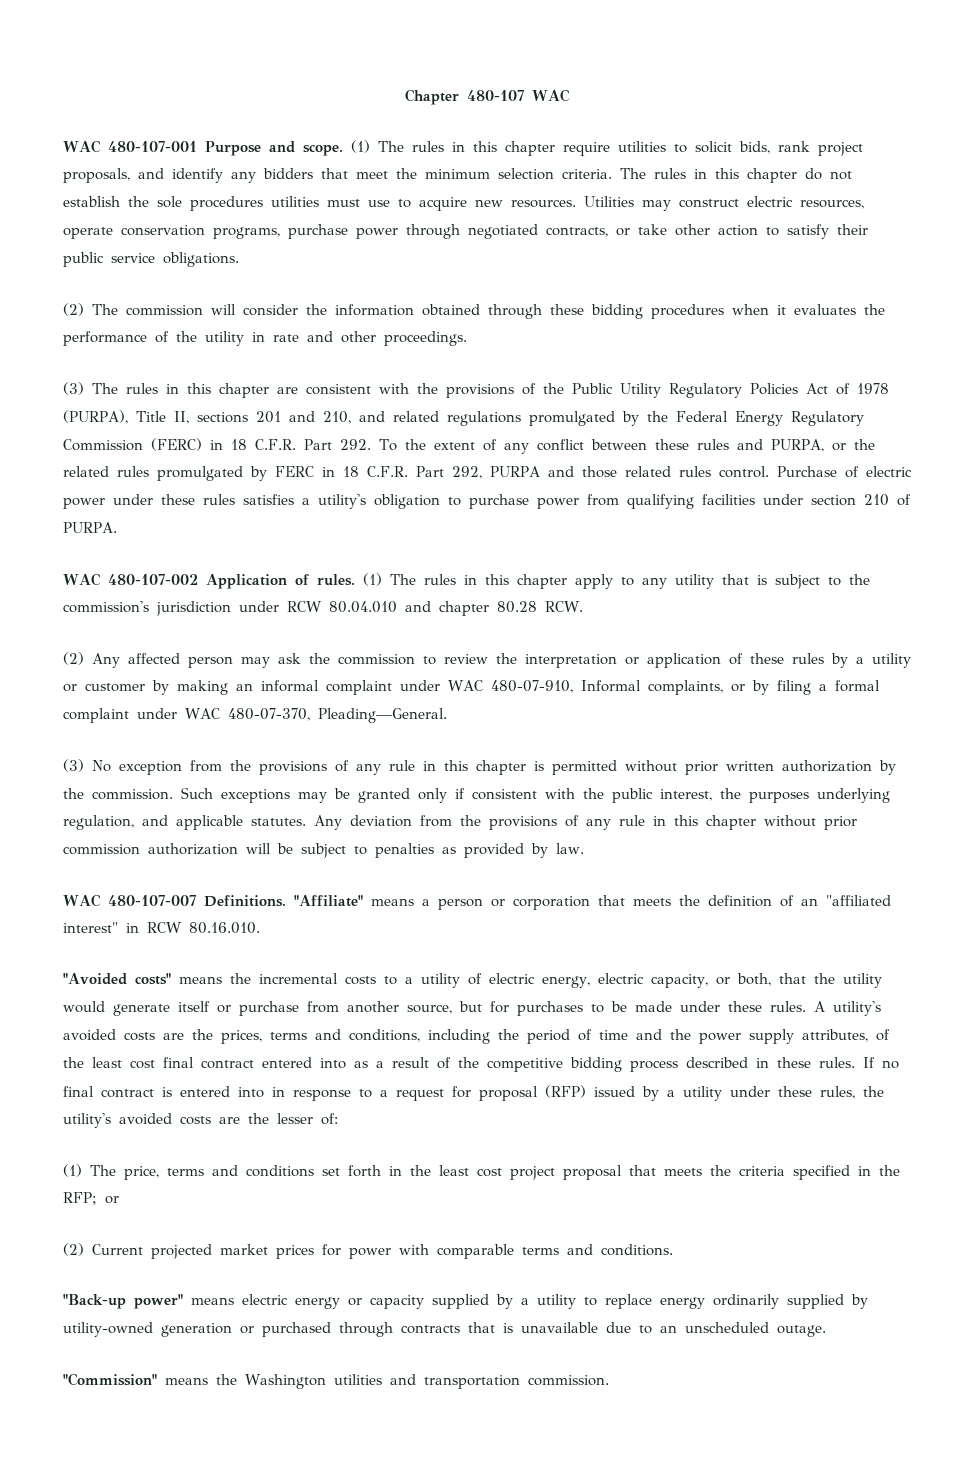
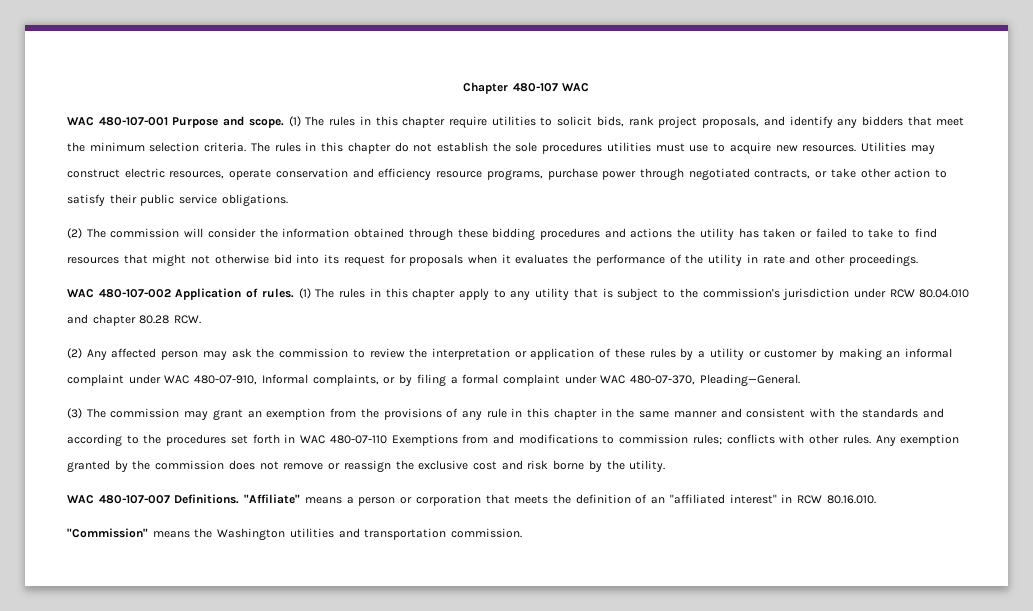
(205, 230) none -> [352,168,483,180] and efficiency resource
(724, 311) none -> [604,228,937,240] [67,254,464,266] and actions the utility has taken or failed to take to find resources that might not otherwise bid into its request for proposals
[63,382,889,398] [63,410,864,426] [63,438,875,454] [63,466,912,481] [63,494,911,509] [63,522,117,533] // (3) The rules in this chapter are consistent with the provisions of the Public Utility Regulatory Policies Act of 1978 (PURPA), Title II, sections 201 and 210, and related regulations promulgated by the Federal Energy Regulatory Commission (FERC) in 18 C.F.R. Part 292. To the extent of any conflict between these rules and PURPA, or the related rules promulgated by FERC in 18 C.F.R. Part 292, PURPA and those related rules control. Purchase of electric power under these rules satisfies a utility's obligation to purchase power from qualifying facilities under section 210 of PURPA. -> (918, 260) none
[92,760,896,775] [63,787,890,803] [63,815,857,830] [63,843,584,858] No exception from the provisions of any rule in this chapter is permitted without prior written authorization by the commission. Such exceptions may be granted only if consistent with the public interest, the purposes underlying regulation, and applicable statutes. Any deviation from the provisions of any rule in this chapter without prior commission authorization will be subject to penalties as provided by law. -> [86,408,945,420] [67,434,960,446] [67,460,666,472] The commission may grant an exemption from the provisions of any rule in this chapter in the same manner and consistent with the standards and according to the procedures set forth in WAC 480-07-110 Exemptions from and modifications to commission rules; conflicts with other rules. Any exemption granted by the commission does not remove or reassign the exclusive cost and risk borne by the utility.
[63,973,882,988] [63,1001,881,1016] [63,1029,890,1044] [63,1057,899,1072] [63,1085,884,1101] [63,1113,338,1128] [63,1164,900,1180] [63,1192,119,1205] [63,1243,673,1259] [63,1294,868,1309] [63,1322,826,1337] // "Avoided costs" means the incremental costs to a utility of electric energy, electric capacity, or both, that the utility would generate itself or purchase from another source, but for purchases to be made under these rules. A utility's avoided costs are the prices, terms and conditions, including the period of time and the power supply attributes, of the least cost final contract entered into as a result of the competitive bidding process described in these rules. If no final contract is entered into in response to a request for proposal (RFP) issued by a utility under these rules, the utility's avoided costs are the lesser of: // (1) The price, terms and conditions set forth in the least cost project proposal that meets the criteria specified in the RFP; or // (2) Current projected market prices for power with comparable terms and conditions. // "Back-up power" means electric energy or capacity supplied by a utility to replace energy ordinarily supplied by utility-owned generation or purchased through contracts that is unavailable due to an unscheduled outage. -> (876, 499) none

